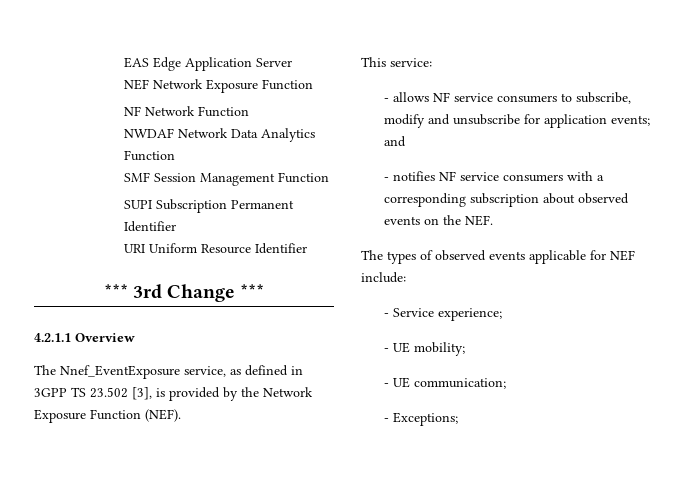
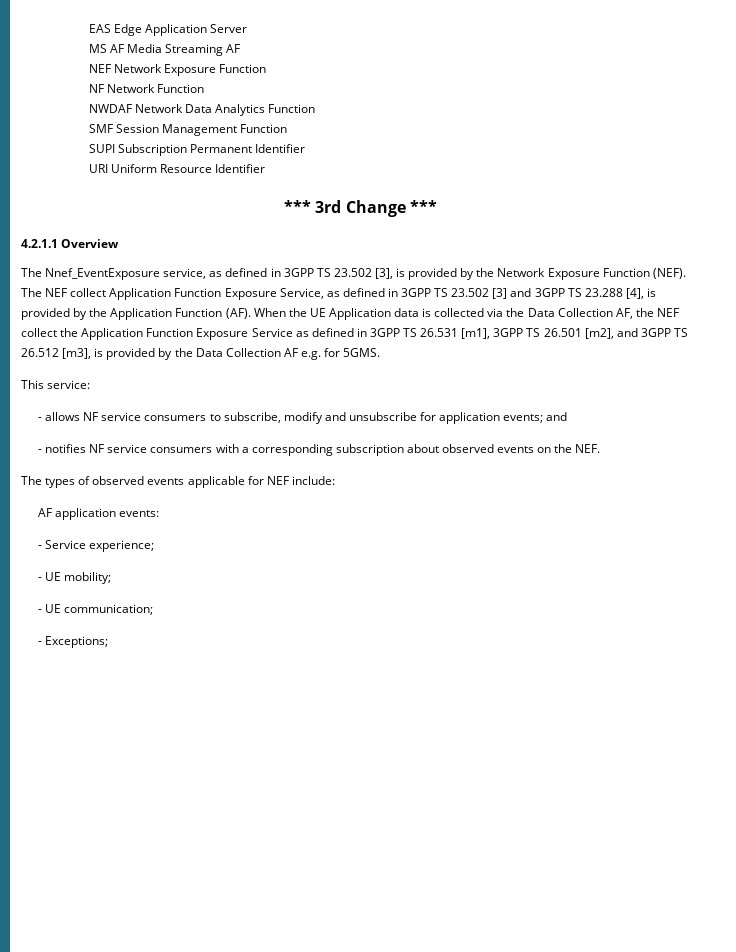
(292, 62) none -> [88,44,241,56] // MS AF Media Streaming AF
(181, 415) none -> [21,288,656,300] [21,308,679,320] [21,328,688,340] [21,348,381,360] The NEF collect Application Function Exposure Service, as defined in 3GPP TS 23.502 [3] and 3GPP TS 23.288 [4], is provided by the Application Function (AF). When the UE Application data is collected via the Data Collection AF, the NEF collect the Application Function Exposure Service as defined in 3GPP TS 26.531 [m1], 3GPP TS 26.501 [m2], and 3GPP TS 26.512 [m3], is provided by the Data Collection AF e.g. for 5GMS.
(406, 277) none -> [37,508,160,520] // AF application events:

